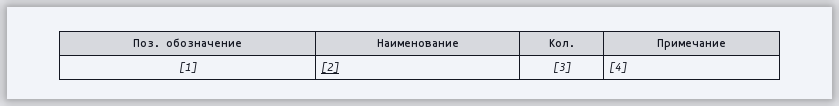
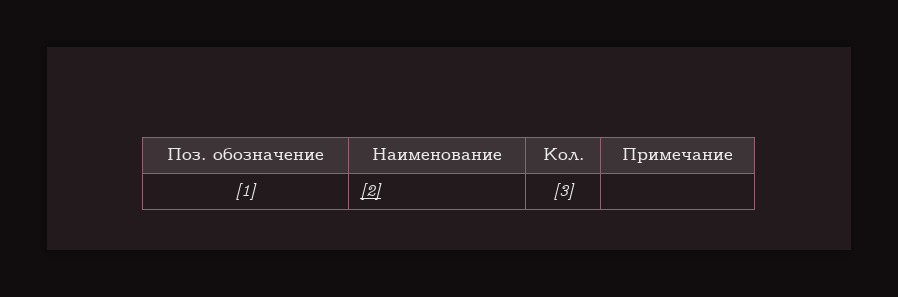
[609,62,628,73] [4] -> (575, 191) none

